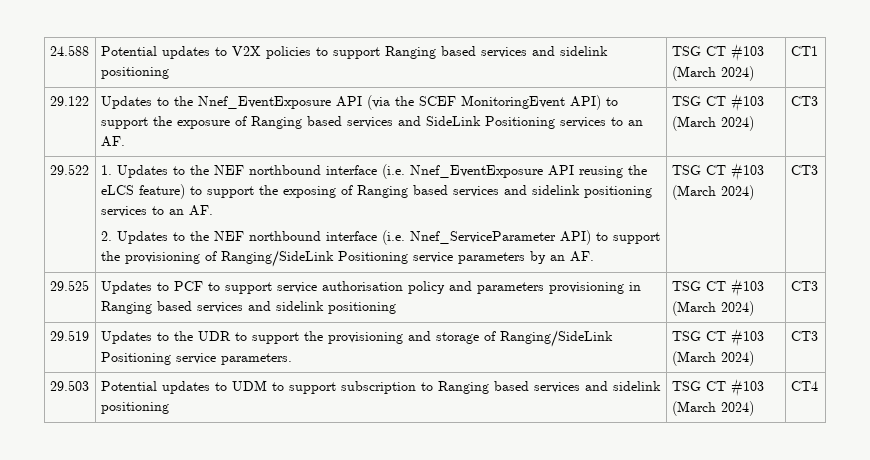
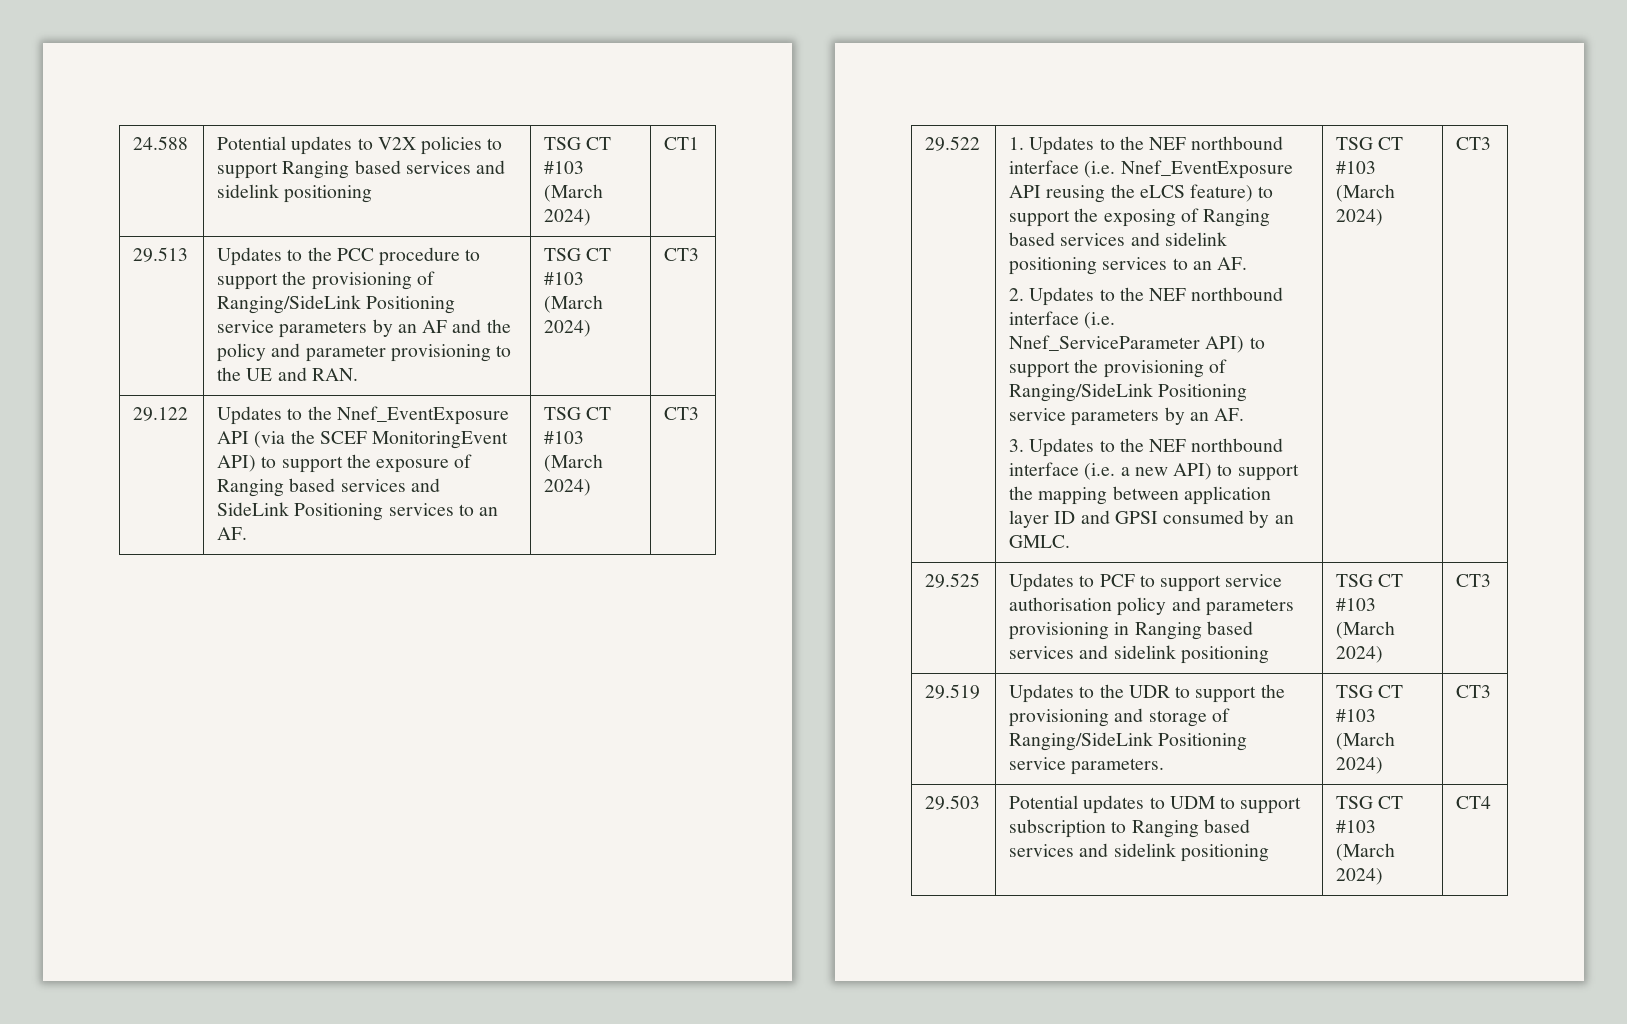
(818, 51) none -> [133,247,189,262] [217,247,481,266] [217,271,435,290] [217,295,456,314] [217,319,511,338] [217,343,512,362] [217,367,358,381] [544,248,612,261] [544,272,585,285] [544,295,604,313] [544,320,592,337] [664,248,700,261] // 29.513 | Updates to the PCC procedure to support the provisioning of Ranging/SideLink Positioning service parameters by an AF and the policy and parameter provisioning to the UE and RAN. | TSG CT #103 (March 2024) | CT3
(594, 256) none -> [1009,438,1284,457] [1009,462,1299,481] [1009,486,1271,505] [1009,510,1294,528] [1009,535,1071,548] // 3. Updates to the NEF northbound interface (i.e. a new API) to support the mapping between application layer ID and GPSI consumed by an GMLC.

